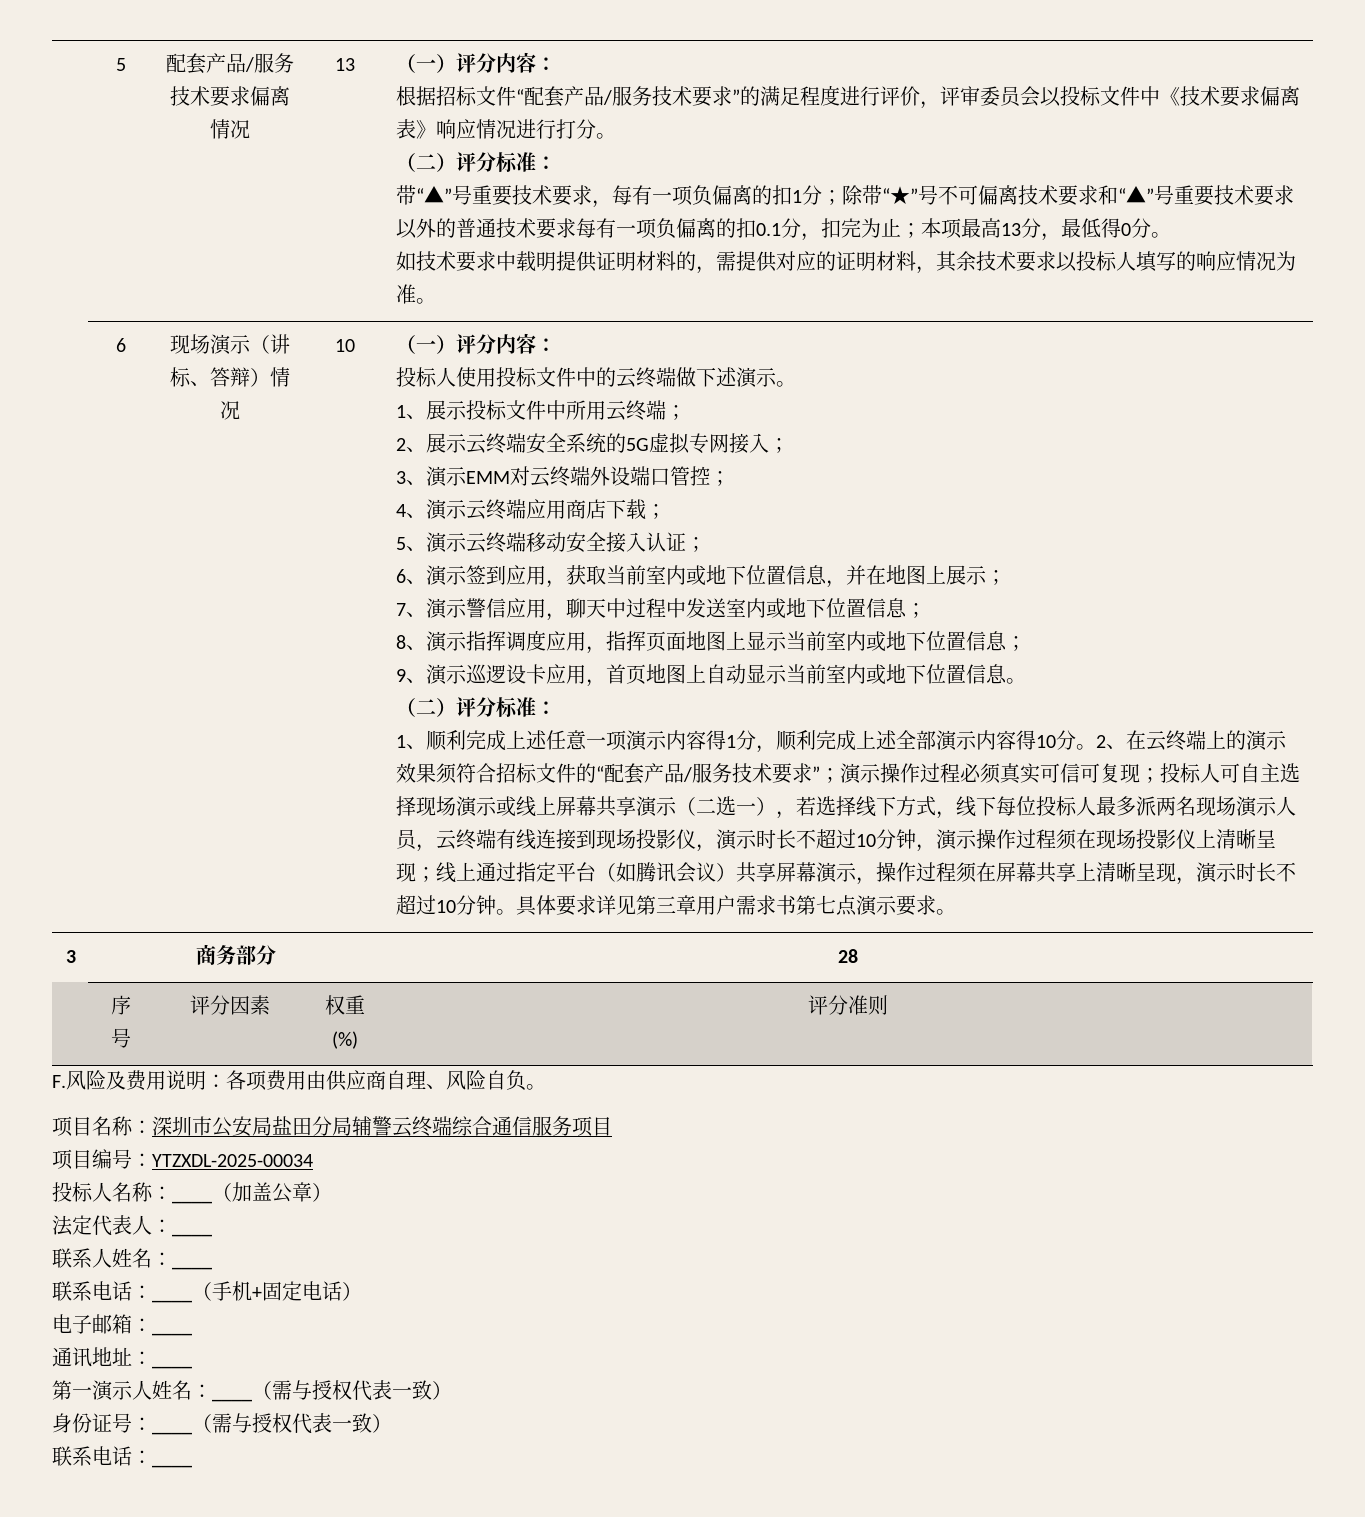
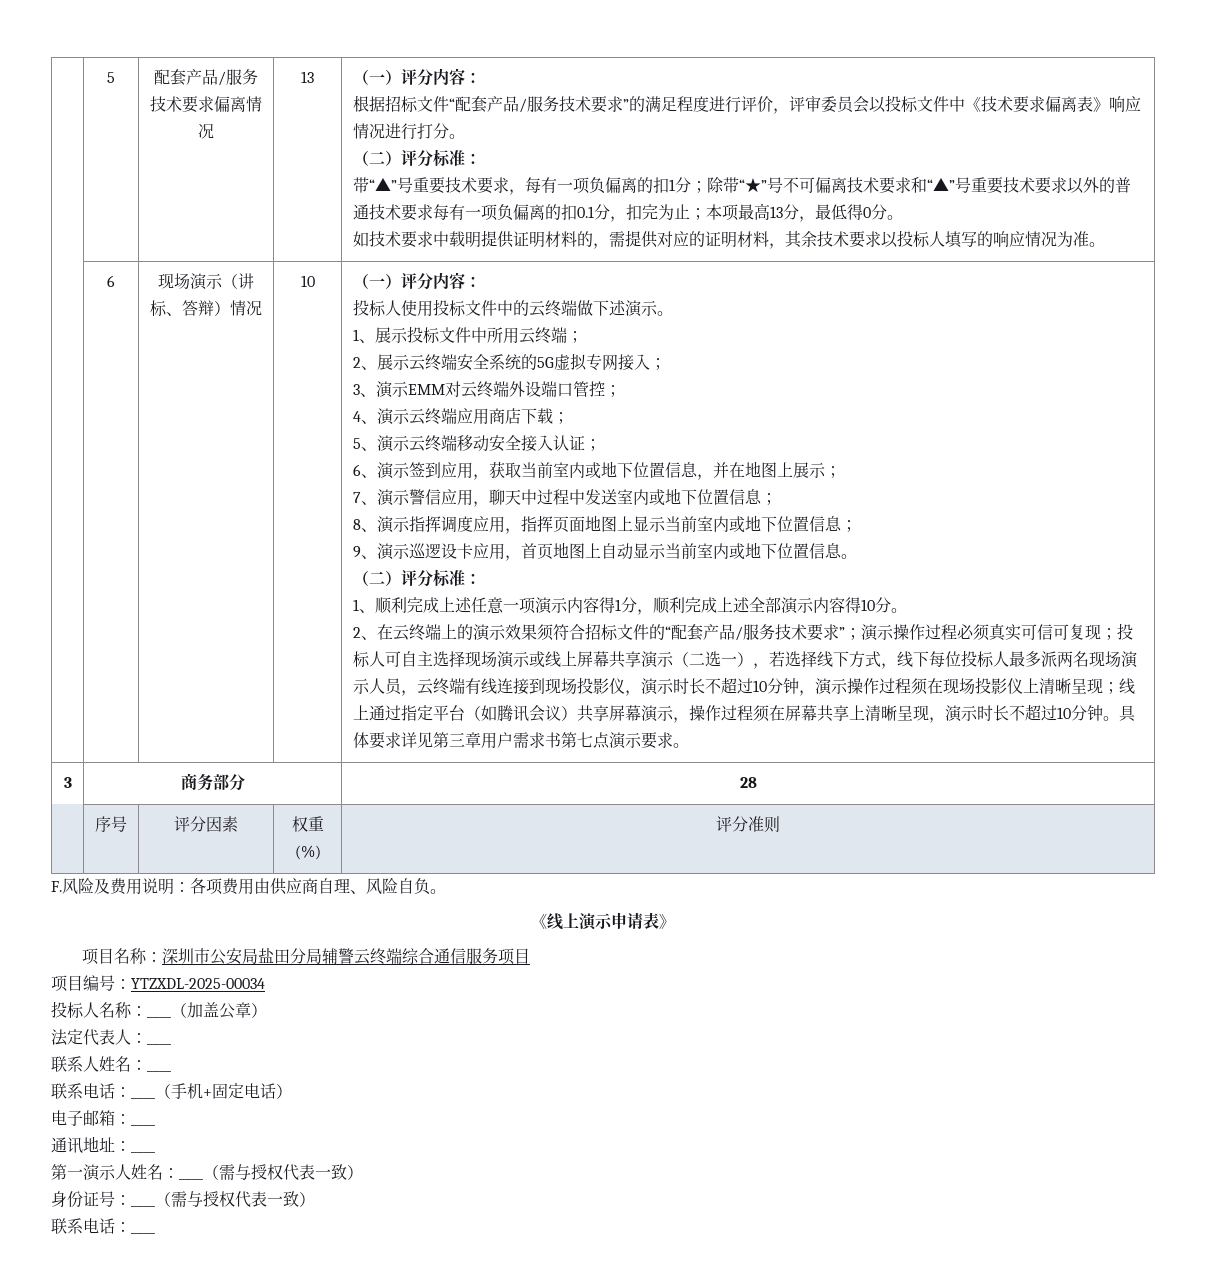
(1096, 747) none -> (907, 610) //
(546, 1087) none -> [531,912,675,931] // 《线上演示申请表》

